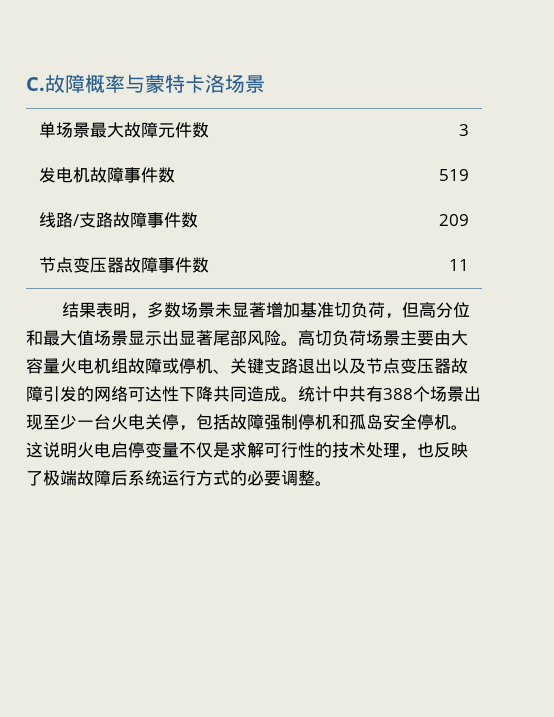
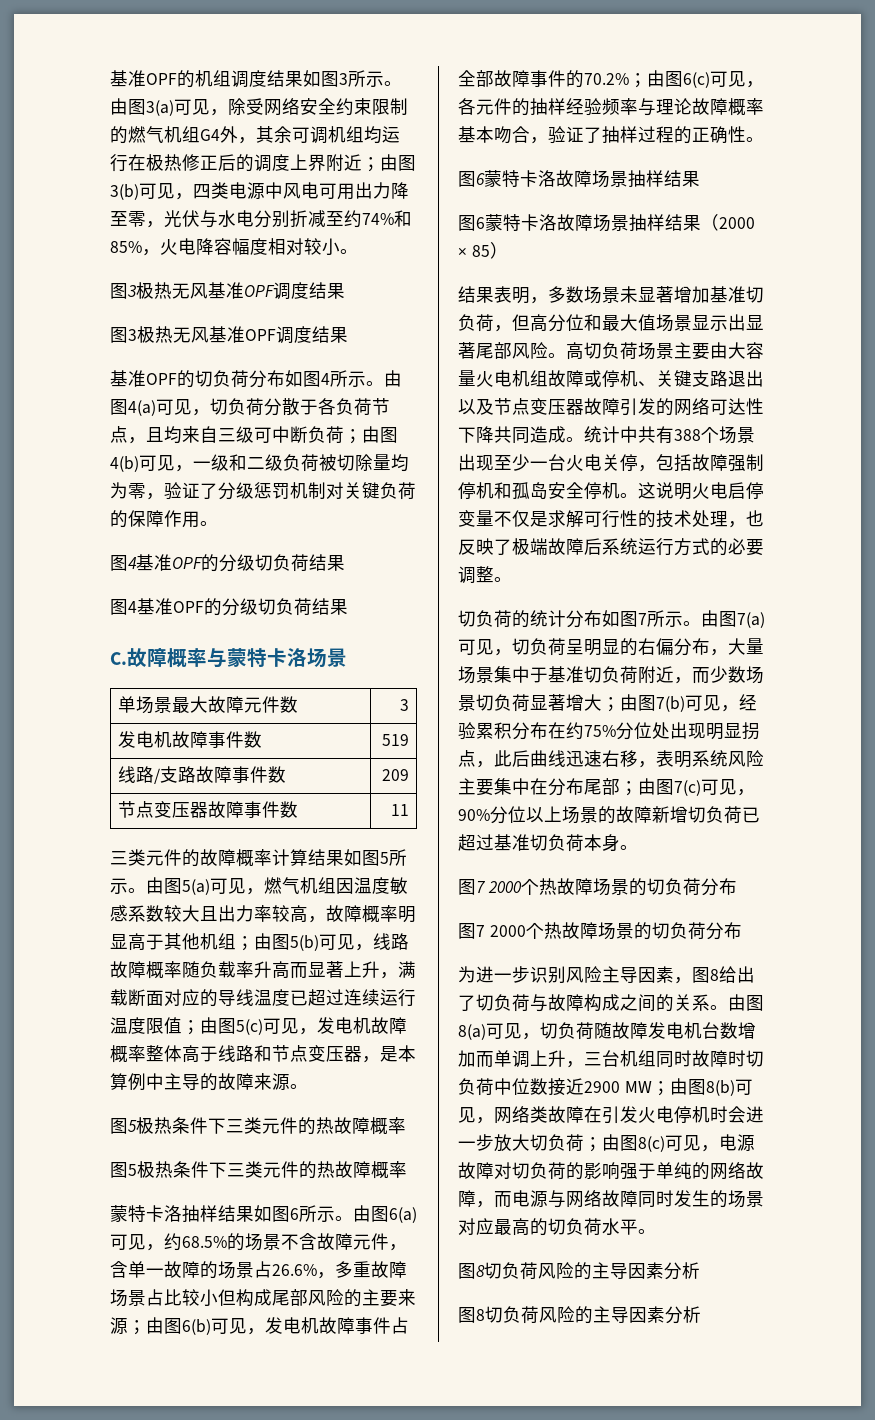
(26, 84) none -> [110,70,402,88] [110,98,408,116] [110,126,400,144] [110,154,416,172] [110,182,409,200] [110,210,412,228] [110,238,358,256] [110,282,345,300] [110,326,348,344] [110,370,402,388] [110,398,390,416] [110,426,398,444] [110,454,409,472] [110,482,416,500] [110,510,218,528] [110,554,345,572] [110,598,348,616] 基准OPF的机组调度结果如图3所示。由图3(a)可见，除受网络安全约束限制的燃气机组G4外，其余可调机组均运行在极热修正后的调度上界附近；由图3(b)可见，四类电源中风电可用出力降至零，光伏与水电分别折减至约74%和85%，火电降容幅度相对较小。 // 图3极热无风基准OPF调度结果 // 图3极热无风基准OPF调度结果 // 基准OPF的切负荷分布如图4所示。由图4(a)可见，切负荷分散于各负荷节点，且均来自三级可中断负荷；由图4(b)可见，一级和二级负荷被切除量均为零，验证了分级惩罚机制对关键负荷的保障作用。 // 图4基准OPF的分级切负荷结果 // 图4基准OPF的分级切负荷结果 //
(470, 265) none -> [110,849,407,867] [110,877,408,895] [110,905,416,923] [110,933,409,951] [110,961,416,979] [110,989,416,1007] [110,1017,407,1035] [110,1045,416,1063] [110,1073,308,1091] [110,1117,406,1135] [110,1161,407,1179] [110,1205,417,1223] [110,1233,407,1251] [110,1261,407,1279] [110,1289,416,1307] [110,1317,409,1335] [458,70,764,88] [458,98,764,116] [458,126,764,144] [458,170,700,188] [458,214,755,232] [458,242,508,259] // 三类元件的故障概率计算结果如图5所示。由图5(a)可见，燃气机组因温度敏感系数较大且出力率较高，故障概率明显高于其他机组；由图5(b)可见，线路故障概率随负载率升高而显著上升，满载断面对应的导线温度已超过连续运行温度限值；由图5(c)可见，发电机故障概率整体高于线路和节点变压器，是本算例中主导的故障来源。 // 图5极热条件下三类元件的热故障概率 // 图5极热条件下三类元件的热故障概率 // 蒙特卡洛抽样结果如图6所示。由图6(a)可见，约68.5%的场景不含故障元件，含单一故障的场景占26.6%，多重故障场景占比较小但构成尾部风险的主要来源；由图6(b)可见，发电机故障事件占全部故障事件的70.2%；由图6(c)可见，各元件的抽样经验频率与理论故障概率基本吻合，验证了抽样过程的正确性。 // 图6蒙特卡洛故障场景抽样结果 // 图6蒙特卡洛故障场景抽样结果（2000 × 85）
(332, 483) none -> [458,610,765,628] [458,638,764,656] [458,666,764,684] [458,694,757,712] [458,722,760,740] [458,750,764,768] [458,778,755,796] [458,806,760,824] [458,834,638,852] [458,878,737,896] [458,922,742,940] [458,966,755,984] [458,994,764,1012] [458,1022,756,1040] [458,1050,764,1068] [458,1078,753,1096] [458,1106,764,1124] [458,1134,755,1152] [458,1162,764,1180] [458,1190,764,1208] [458,1218,656,1236] [458,1262,700,1280] [458,1306,701,1324] // 切负荷的统计分布如图7所示。由图7(a)可见，切负荷呈明显的右偏分布，大量场景集中于基准切负荷附近，而少数场景切负荷显著增大；由图7(b)可见，经验累积分布在约75%分位处出现明显拐点，此后曲线迅速右移，表明系统风险主要集中在分布尾部；由图7(c)可见，90%分位以上场景的故障新增切负荷已超过基准切负荷本身。 // 图7 2000个热故障场景的切负荷分布 // 图7 2000个热故障场景的切负荷分布 // 为进一步识别风险主导因素，图8给出了切负荷与故障构成之间的关系。由图8(a)可见，切负荷随故障发电机台数增加而单调上升，三台机组同时故障时切负荷中位数接近2900 MW；由图8(b)可见，网络类故障在引发火电停机时会进一步放大切负荷；由图8(c)可见，电源故障对切负荷的影响强于单纯的网络故障，而电源与网络故障同时发生的场景对应最高的切负荷水平。 // 图8切负荷风险的主导因素分析 // 图8切负荷风险的主导因素分析

